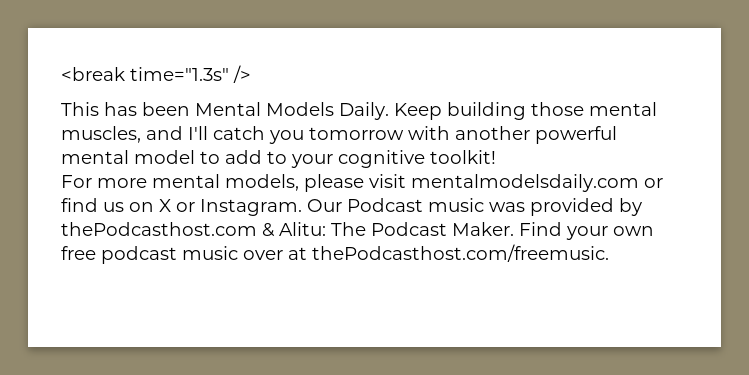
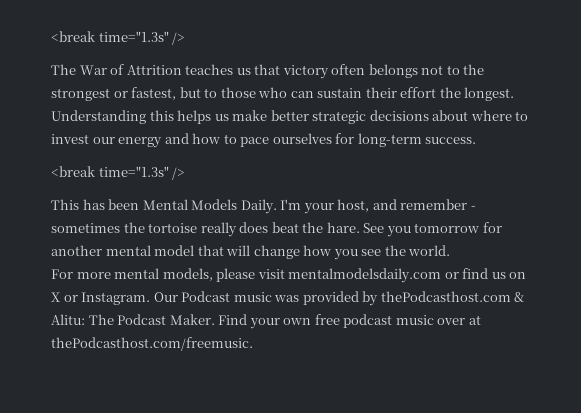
[61,65,251,83] <break time="1.3s" /> -> [51,31,186,45] [51,64,485,79] [51,87,515,101] [51,110,529,124] [51,133,477,148] [51,166,186,180] <break time="1.3s" /> // The War of Attrition teaches us that victory often belongs not to the strongest or fastest, but to those who can sustain their effort the longest. Understanding this helps us make better strategic decisions about where to invest our energy and how to pace ourselves for long-term success. // <break time="1.3s" />
[394,102,657,120] [61,126,617,144] [61,150,496,168] Keep building those mental muscles, and I'll catch you tomorrow with another powerful mental model to add to your cognitive toolkit! -> [280,199,476,214] [51,222,502,237] [51,245,451,260] I'm your host, and remember - sometimes the tortoise really does beat the hare. See you tomorrow for another mental model that will change how you see the world.

